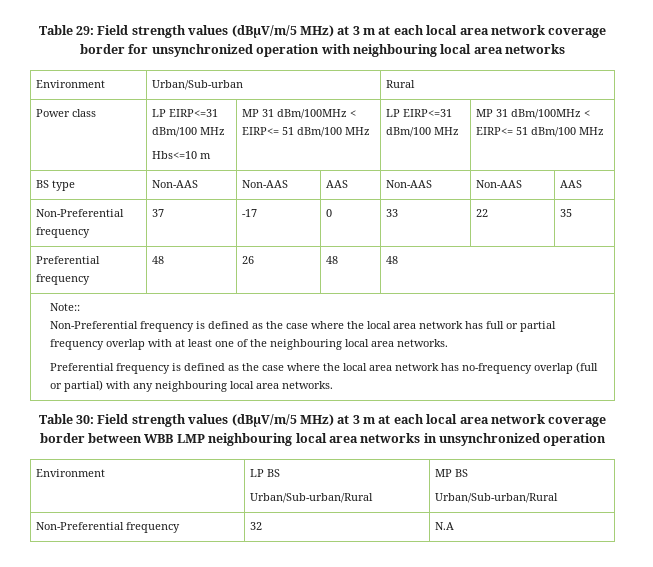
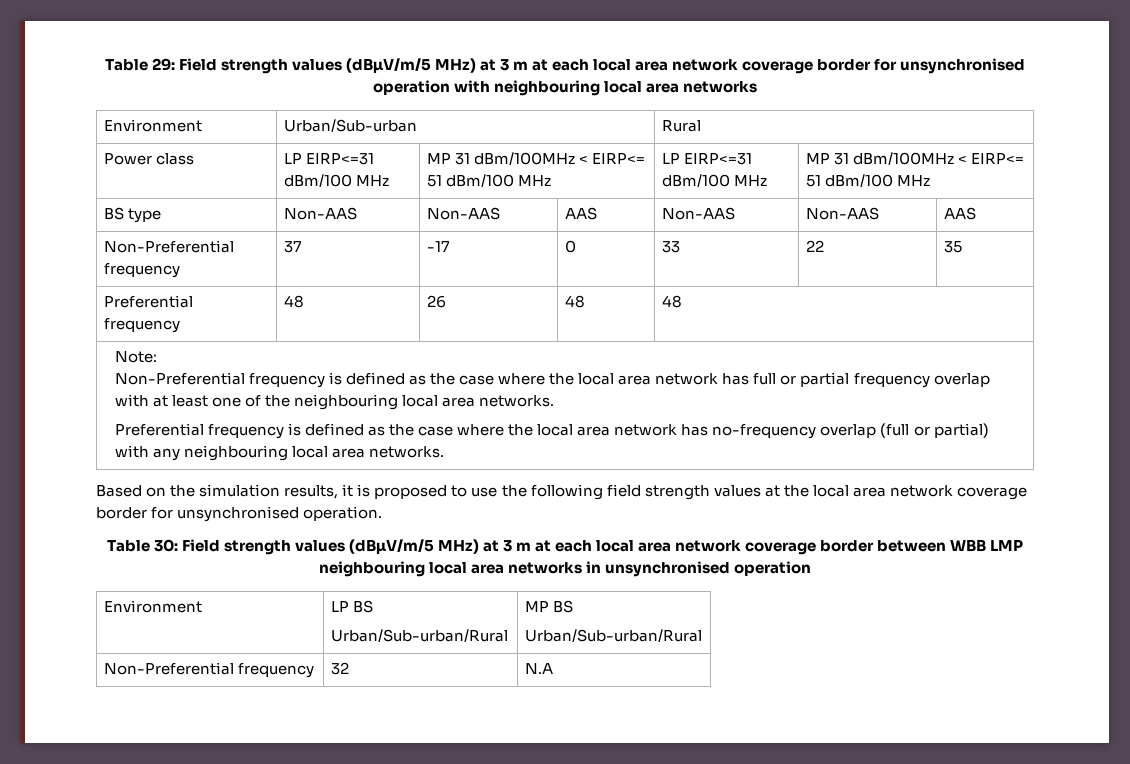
[151,44,253,57] unsynchronized -> [900,58,1026,74] unsynchronised
[152,151,212,159] // Hbs<=10 m -> (389, 180) none
[50,303,81,311] Note:: -> [114,351,157,363] Note:
(334, 385) none -> [96,484,1027,500] [96,506,383,522] // Based on the simulation results, it is proposed to use the following field strength values at the local area network coverage border for unsynchronised operation.
[439,433,540,446] unsynchronized -> [605,561,731,577] unsynchronised

